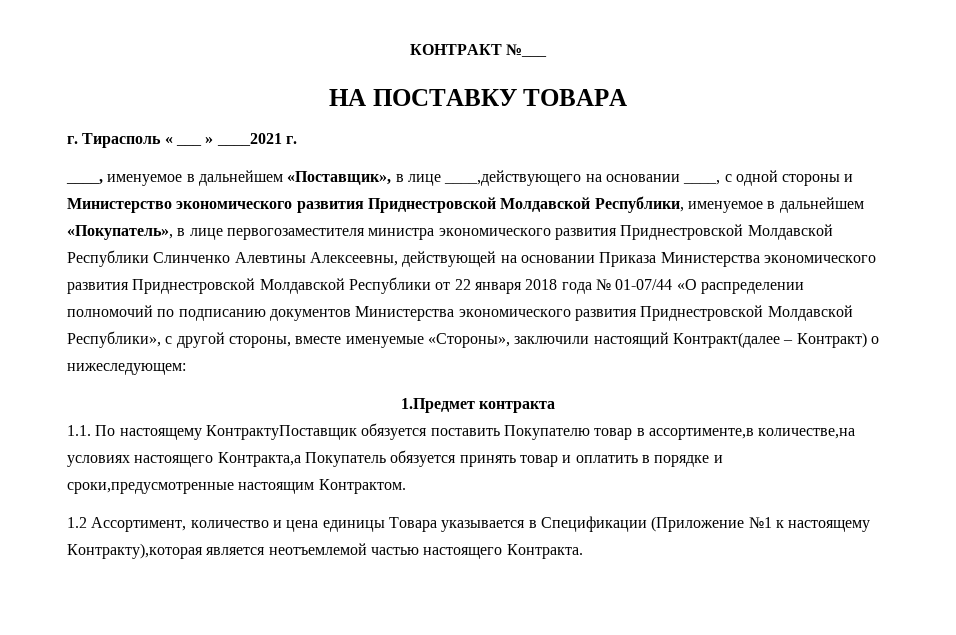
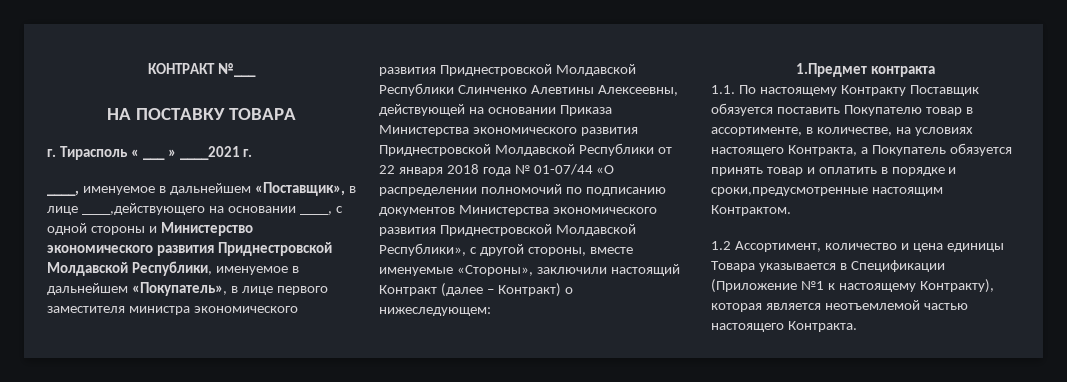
[226,228,365,240] первогозаместителя -> [276,286,328,295] [47,306,125,313] первого заместителя
[672,332,780,348] Контракт(далее -> [379,283,483,297] Контракт (далее
[205,425,357,440] КонтрактуПоставщик -> [840,85,979,96] Контракту Поставщик
[648,428,856,440] [67,452,301,467] ассортименте,в количестве,на условиях настоящего Контракта,а -> [711,127,973,136] [711,145,868,156] ассортименте, в количестве, на условиях настоящего Контракта, а
[67,543,203,559] Контракту),которая -> [919,279,994,293] [711,303,762,312] Контракту), которая

